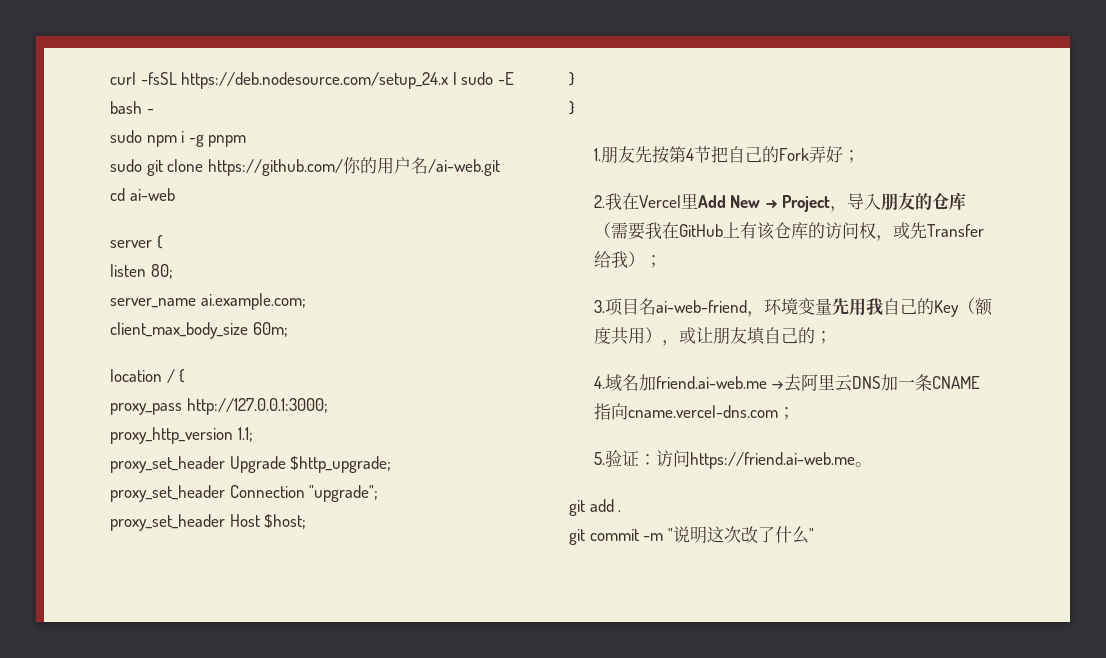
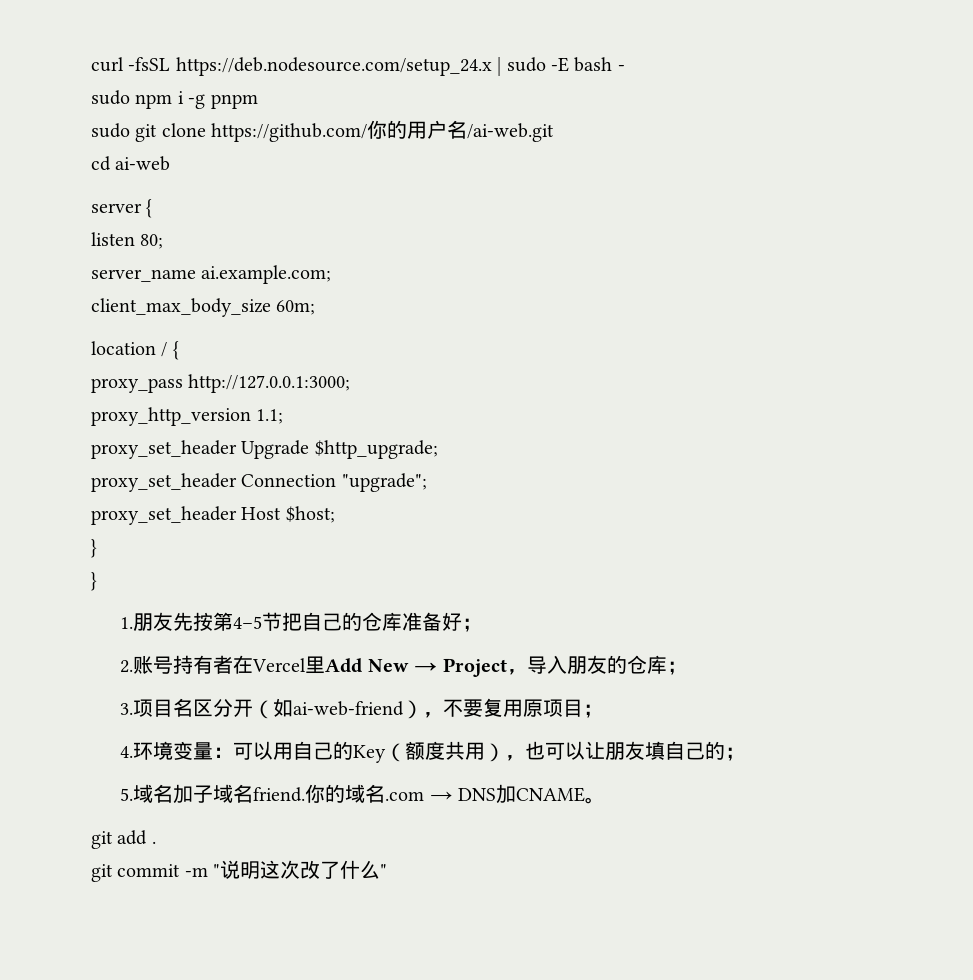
[685,148,694,161] 4 -> [233,616,263,629] 4–5
[778,146,826,163] Fork弄 -> [362,612,443,631] 仓库准备
[604,193,622,210] 我 -> [133,655,234,674] 账号持有者
[593,222,984,241] [593,251,662,268] [593,298,883,317] （需要我在GitHub上有该仓库的访问权，或先Transfer给我）； // 3.项目名ai-web-friend，环境变量先用我 -> [666,661,687,675] [120,698,604,719] [120,741,294,760] ； // 3.项目名区分开（如ai-web-friend），不要复用原项目； // 4.环境变量：可以用
[678,327,696,344] 或 -> [525,741,586,760] 也可以
[593,374,981,392] [593,403,795,420] [593,450,855,469] 4.域名加friend.ai-web.me →去阿里云DNS加一条CNAME指向cname.vercel-dns.com； // 5.验证：访问https://friend.ai-web.me -> [120,784,586,804] 5.域名加子域名friend.你的域名.com → DNS加CNAME

